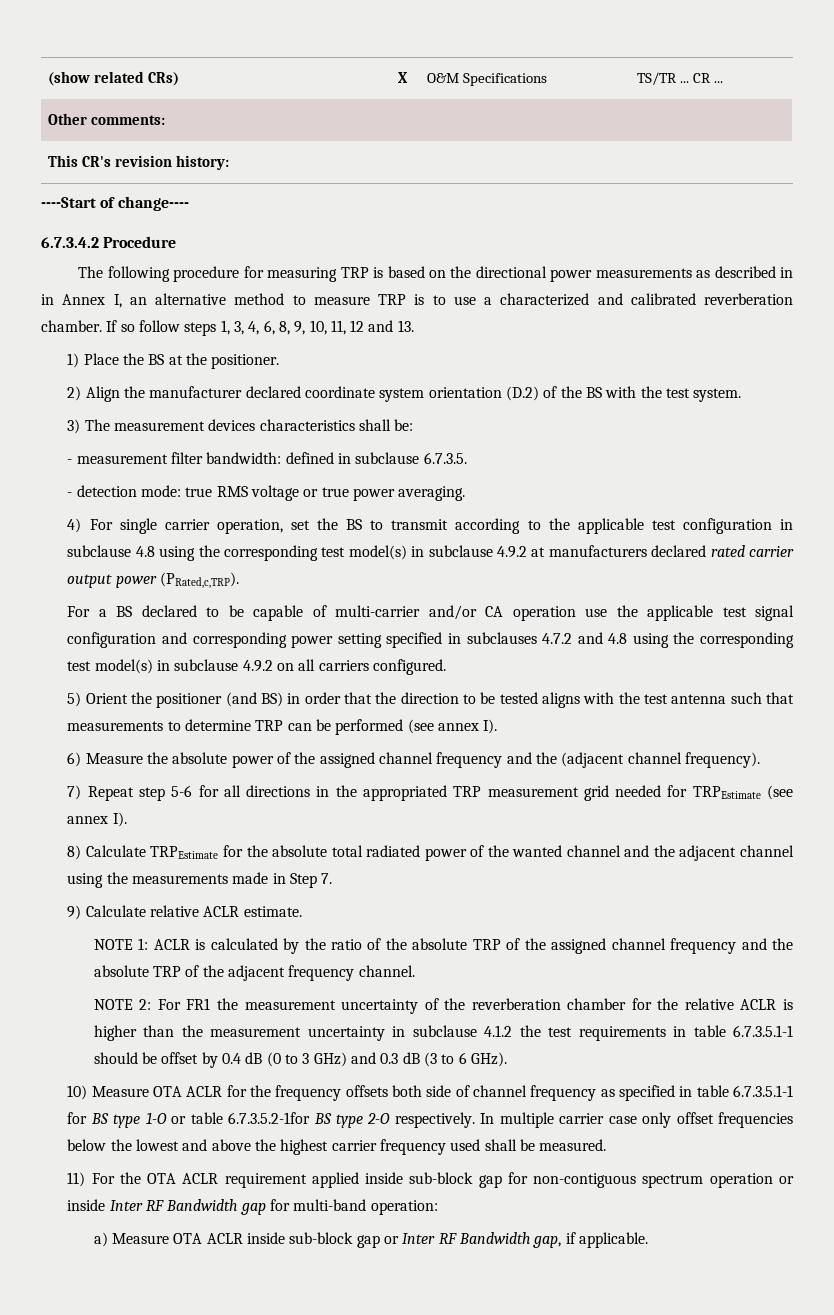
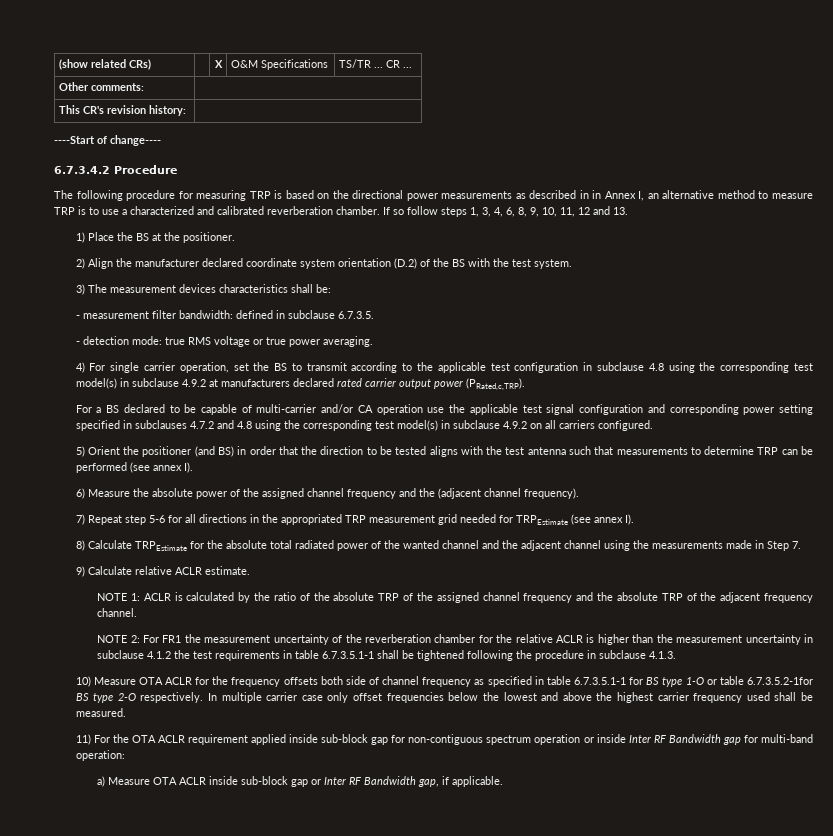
[93,1052,507,1068] should be offset by 0.4 dB (0 to 3 GHz) and 0.3 dB (3 to 6 GHz). -> [377,650,677,661] shall be tightened following the procedure in subclause 4.1.3.

